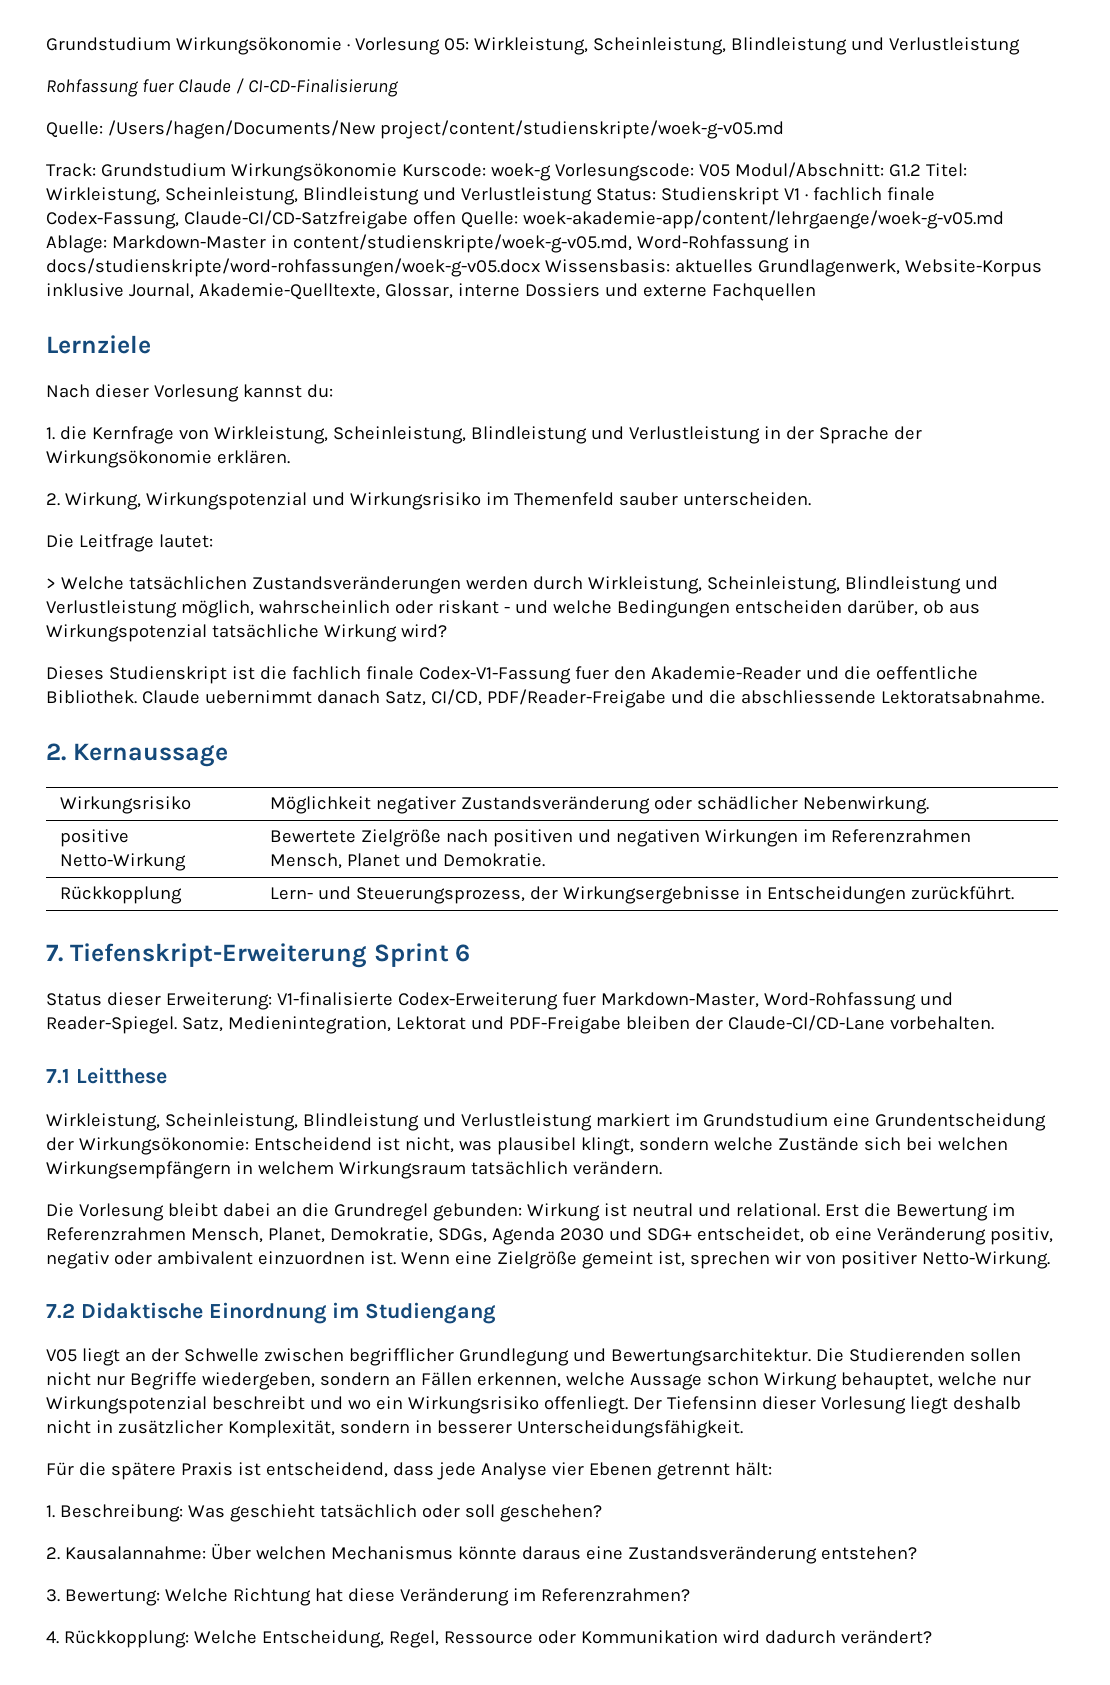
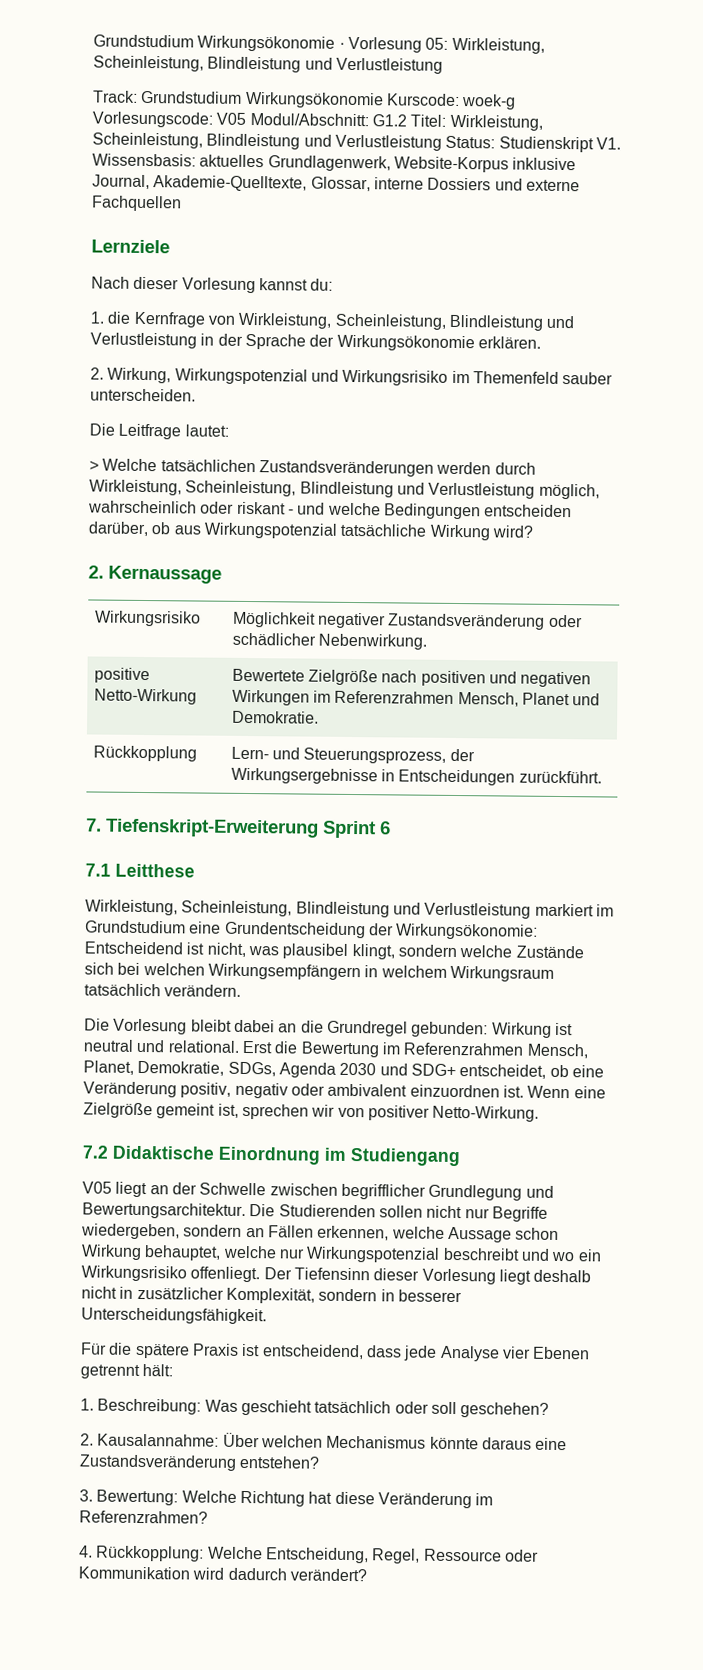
[46,78,398,97] [46,120,784,139] // Rohfassung fuer Claude / CI-CD-Finalisierung // Quelle: /Users/hagen/Documents/New project/content/studienskripte/woek-g-v05.md -> (443, 65) none
[783,187,935,201] [46,210,1004,229] [46,234,810,253] [46,258,540,277] V1 · fachlich finale Codex-Fassung, Claude-CI/CD-Satzfreigabe offen Quelle: woek-akademie-app/content/lehrgaenge/woek-g-v05.md Ablage: Markdown-Master in content/studienskripte/woek-g-v05.md, Word-Rohfassung in docs/studienskripte/word-rohfassungen/woek-g-v05.docx -> [595,137,621,150] V1.
[46,666,978,684] [46,689,1044,708] // Dieses Studienskript ist die fachlich finale Codex-V1-Fassung fuer den Akademie-Reader und die oeffentliche Bibliothek. Claude uebernimmt danach Satz, CI/CD, PDF/Reader-Freigabe und die abschliessende Lektoratsabnahme. -> (533, 531) none
[46,992,953,1010] [46,1015,994,1034] // Status dieser Erweiterung: V1-finalisierte Codex-Erweiterung fuer Markdown-Master, Word-Rohfassung und Reader-Spiegel. Satz, Medienintegration, Lektorat und PDF-Freigabe bleiben der Claude-CI/CD-Lane vorbehalten. -> (391, 828) none

